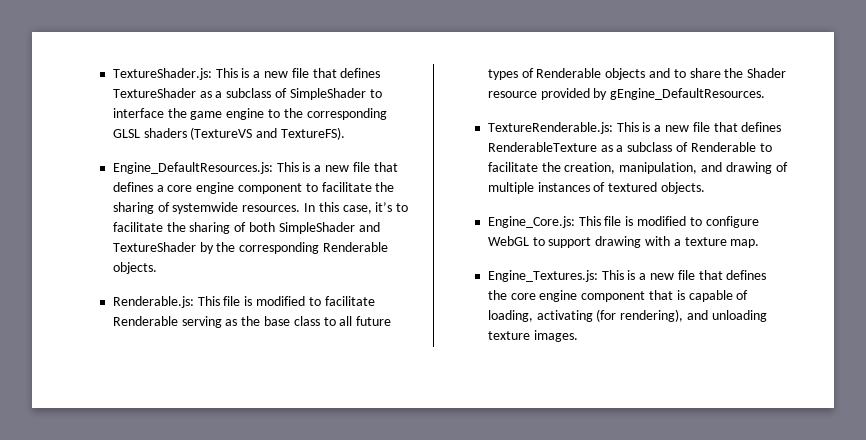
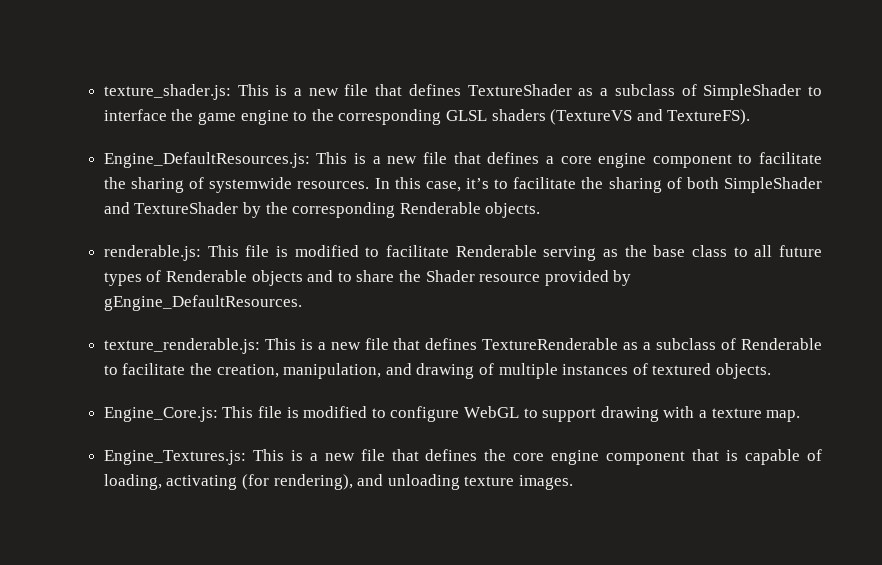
[112,68,212,80] TextureShader.js: -> [103,84,231,100] texture_shader.js:
[112,296,194,308] Renderable.js: -> [103,245,201,261] renderable.js:
[487,122,782,134] [487,142,597,152] TextureRenderable.js: This is a new file that defines RenderableTexture -> [103,338,619,354] texture_renderable.js: This is a new file that defines TextureRenderable

